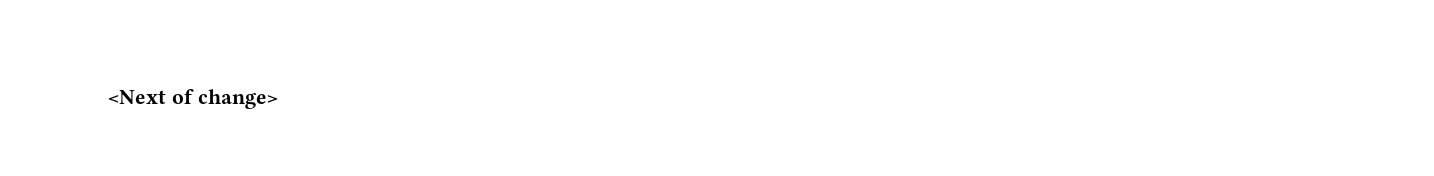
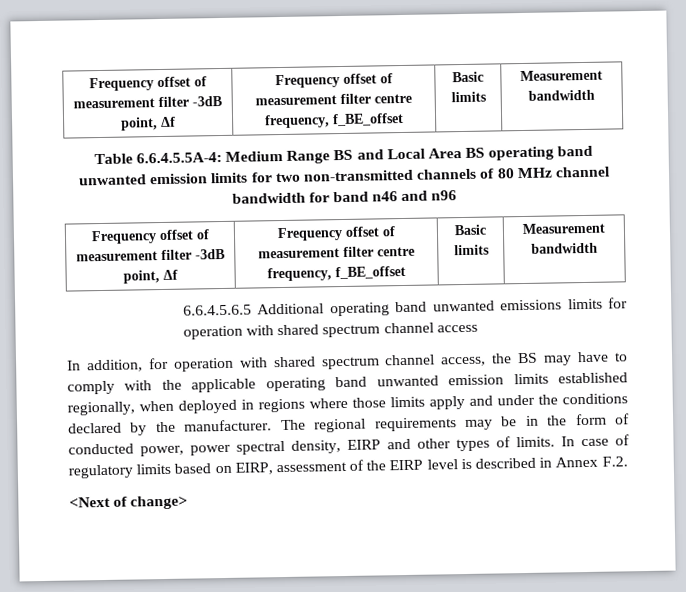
(108, 97) none -> [88,76,207,92] [73,95,222,109] [121,116,176,131] [274,73,393,89] [255,93,412,106] [264,112,404,129] [452,71,484,83] [450,91,487,103] [520,69,603,82] [528,89,595,101] [93,145,594,165] [78,166,611,186] [231,190,458,204] [90,229,210,245] [76,248,225,262] [123,269,178,284] [276,226,396,242] [258,246,415,259] [267,265,406,282] [454,224,487,236] [453,244,490,256] [522,222,605,235] [531,242,598,254] [182,297,628,317] [182,322,478,340] [67,351,628,373] [67,372,628,395] [67,393,628,416] [68,413,630,436] [68,434,630,457] [68,456,628,479] Frequency offset of measurement filter -3dB point, Δf | Frequency offset of measurement filter centre frequency, f_BE_offset | Basic limits | Measurement bandwidth // Table 6.6.4.5.5A-4: Medium Range BS and Local Area BS operating band unwanted emission limits for two non-transmitted channels of 80 MHz channel bandwidth for band n46 and n96 // Frequency offset of measurement filter -3dB point, Δf | Frequency offset of measurement filter centre frequency, f_BE_offset | Basic limits | Measurement bandwidth // 6.6.4.5.6.5 Additional operating band unwanted emissions limits for operation with shared spectrum channel access // In addition, for operation with shared spectrum channel access, the BS may have to comply with the applicable operating band unwanted emission limits established regionally, when deployed in regions where those limits apply and under the conditions declared by the manufacturer. The regional requirements may be in the form of conducted power, power spectral density, EIRP and other types of limits. In case of regulatory limits based on EIRP, assessment of the EIRP level is described in Annex F.2. //

